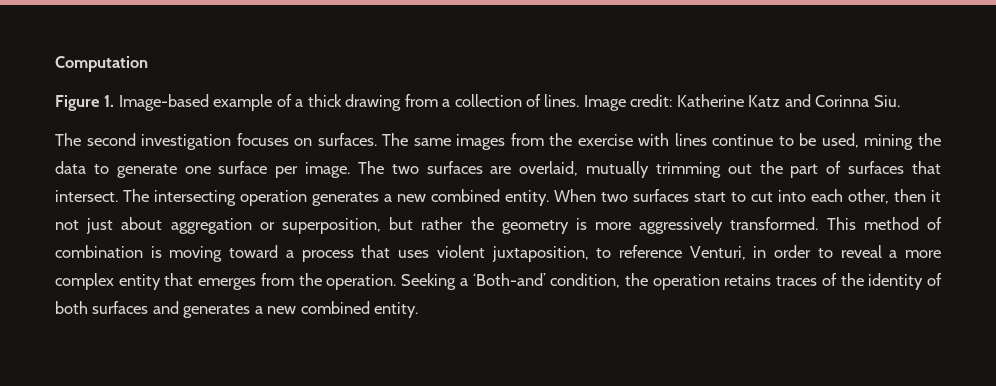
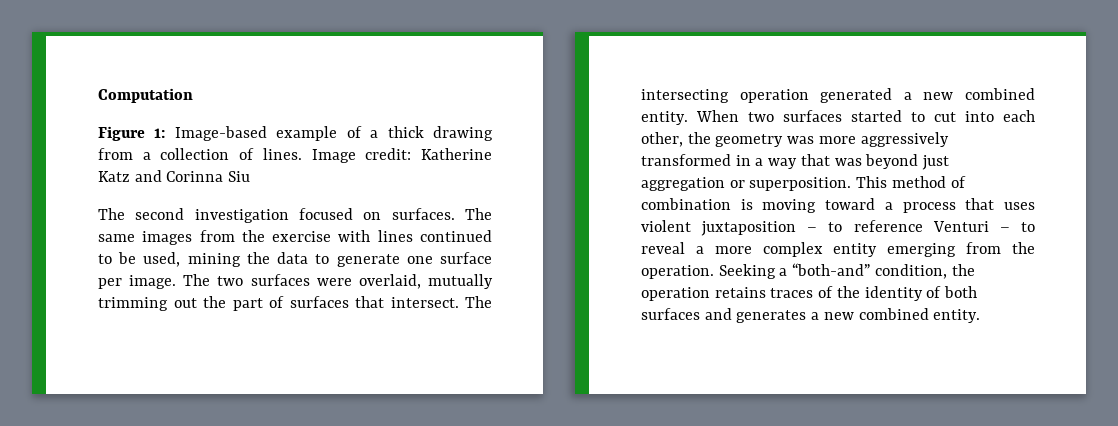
[104,95,115,107] 1. -> [154,128,166,138] 1:
[873,95,900,107] Siu. -> [228,171,251,182] Siu
[236,133,289,146] focuses -> [299,208,353,220] focused
[712,134,774,146] continue -> [420,230,492,242] continued
[490,166,512,174] are -> [316,278,352,286] were
[312,192,379,206] generates -> [820,88,893,103] generated
[694,192,726,202] start -> [851,110,902,122] started
[894,189,941,202] [55,217,819,234] then it not just about aggregation or superposition, but rather the geometry is more aggressively transformed. -> [687,132,949,147] [641,154,950,170] [641,177,852,191] the geometry was more aggressively transformed in a way that was beyond just aggregation or superposition.
[491,245,812,262] juxtaposition, to reference Venturi, in order -> [701,220,1010,236] juxtaposition – to reference Venturi –
[164,273,257,290] that emerges -> [887,243,957,257] emerging
[472,273,546,286] ‘Both-and’ -> [792,263,871,276] “both-and”

